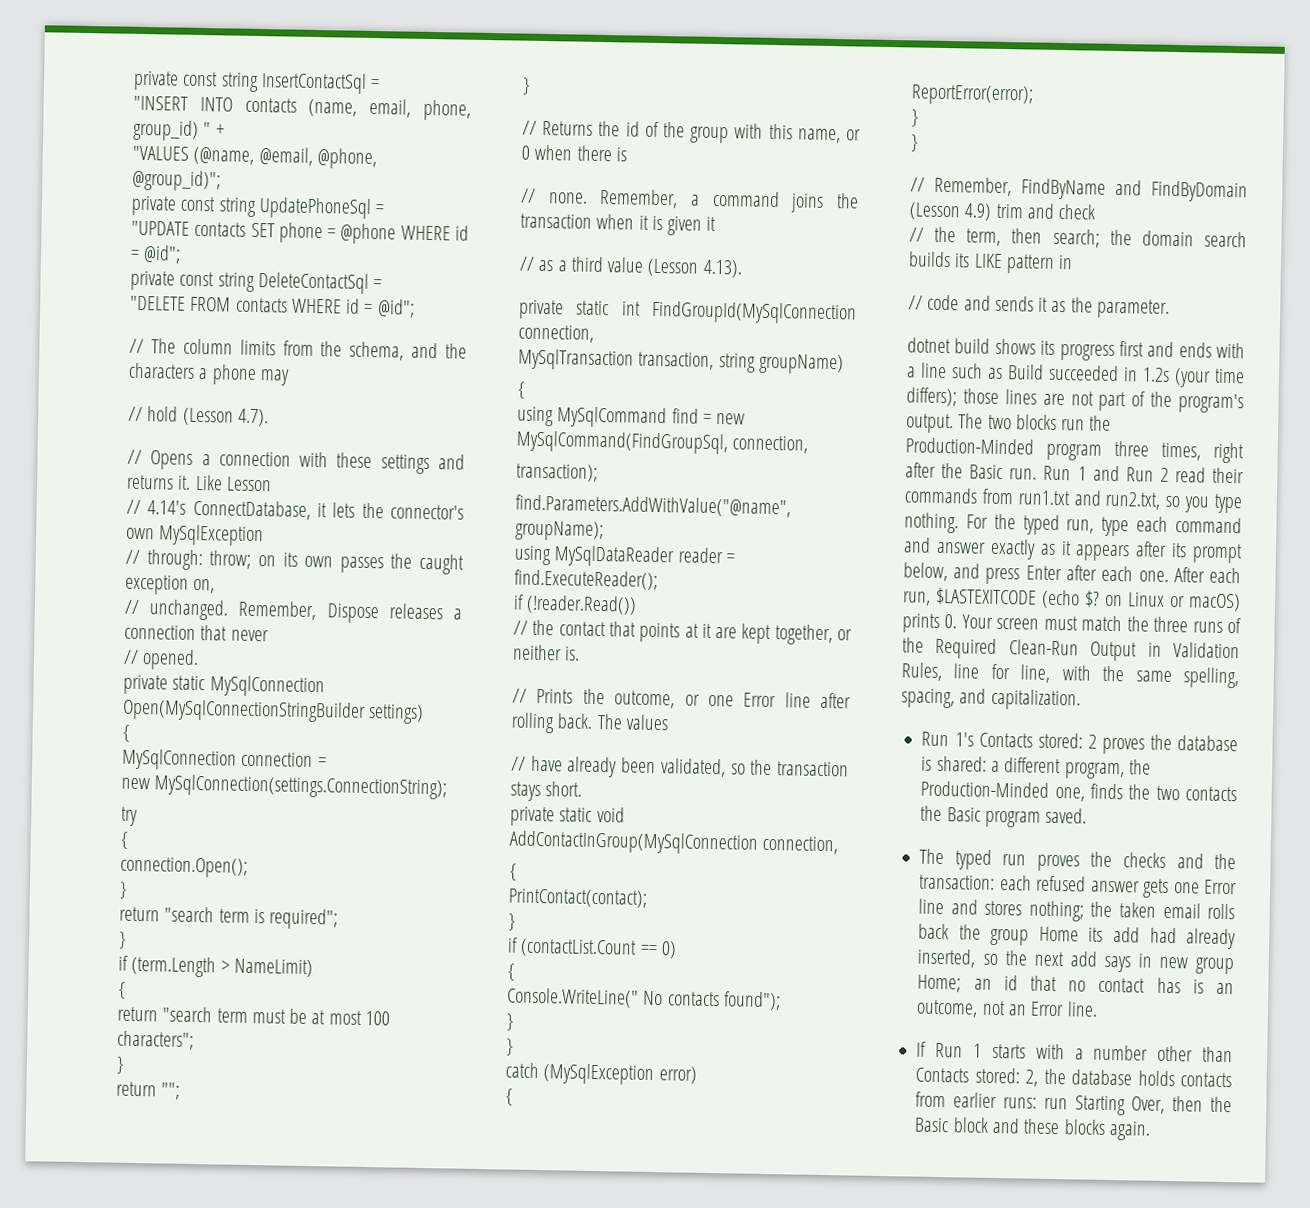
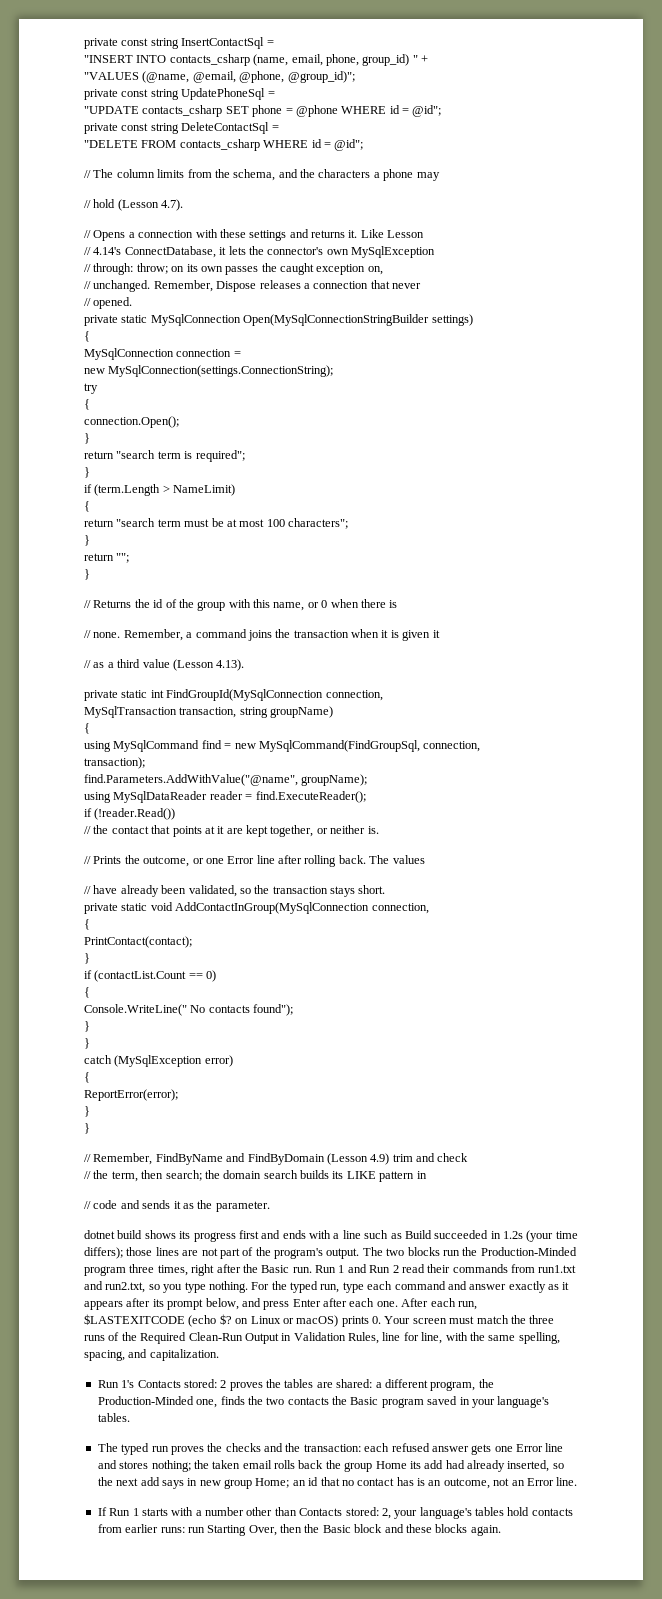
[244,97,297,113] contacts -> [169,54,250,66] contacts_csharp
[194,221,247,237] contacts -> [142,105,223,117] contacts_csharp
[235,297,288,313] contacts -> [179,139,260,151] contacts_csharp
[1177,735,1238,752] [921,756,933,771] database is -> [284,1379,333,1388] tables are
[1045,807,1088,824] saved. -> [427,1396,550,1408] [97,1413,130,1422] saved in your language's tables.
[1043,1068,1175,1087] the database holds -> [394,1507,530,1519] your language's tables hold

